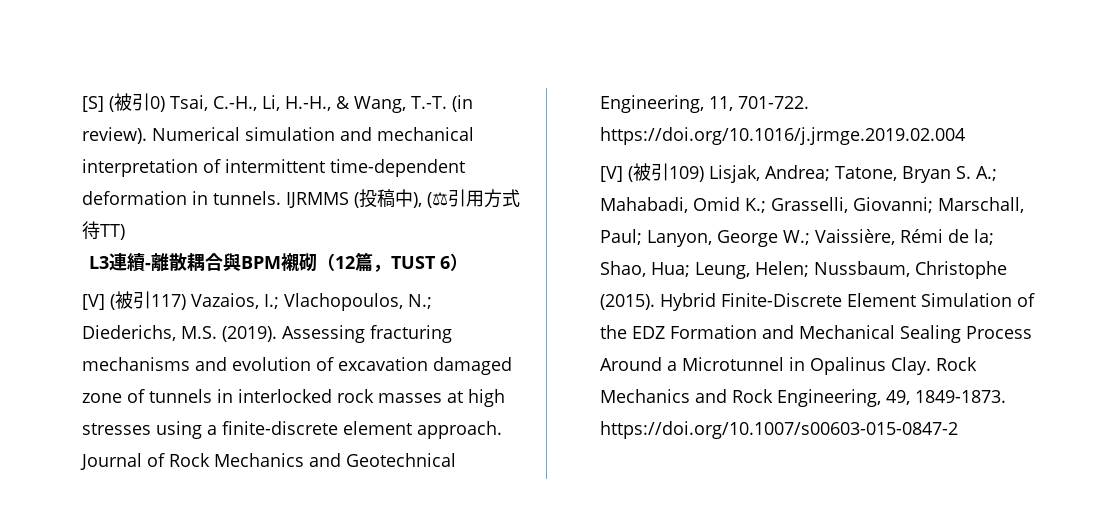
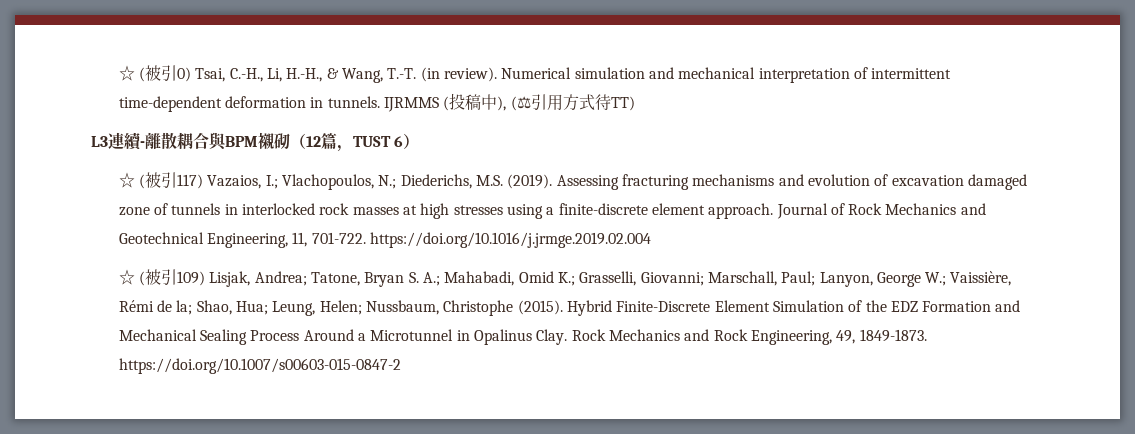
[82,96,105,112] [S] -> [118,65,135,81] ☆
[82,294,106,310] [V] -> [118,172,135,188] ☆
[600,166,624,182] [V] -> [118,269,135,285] ☆

